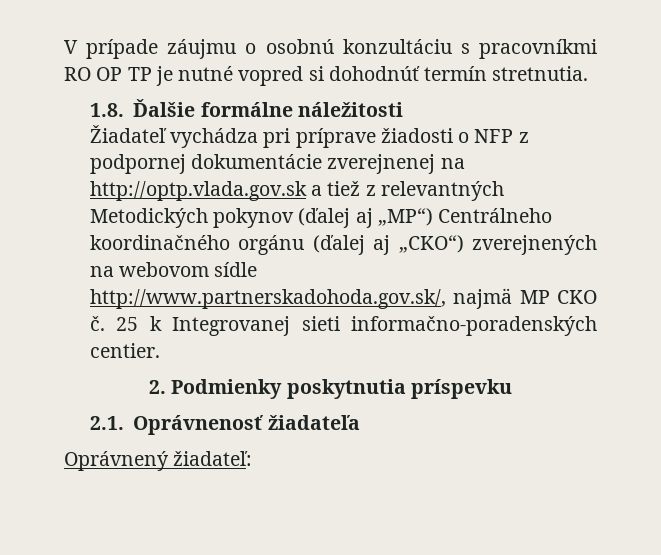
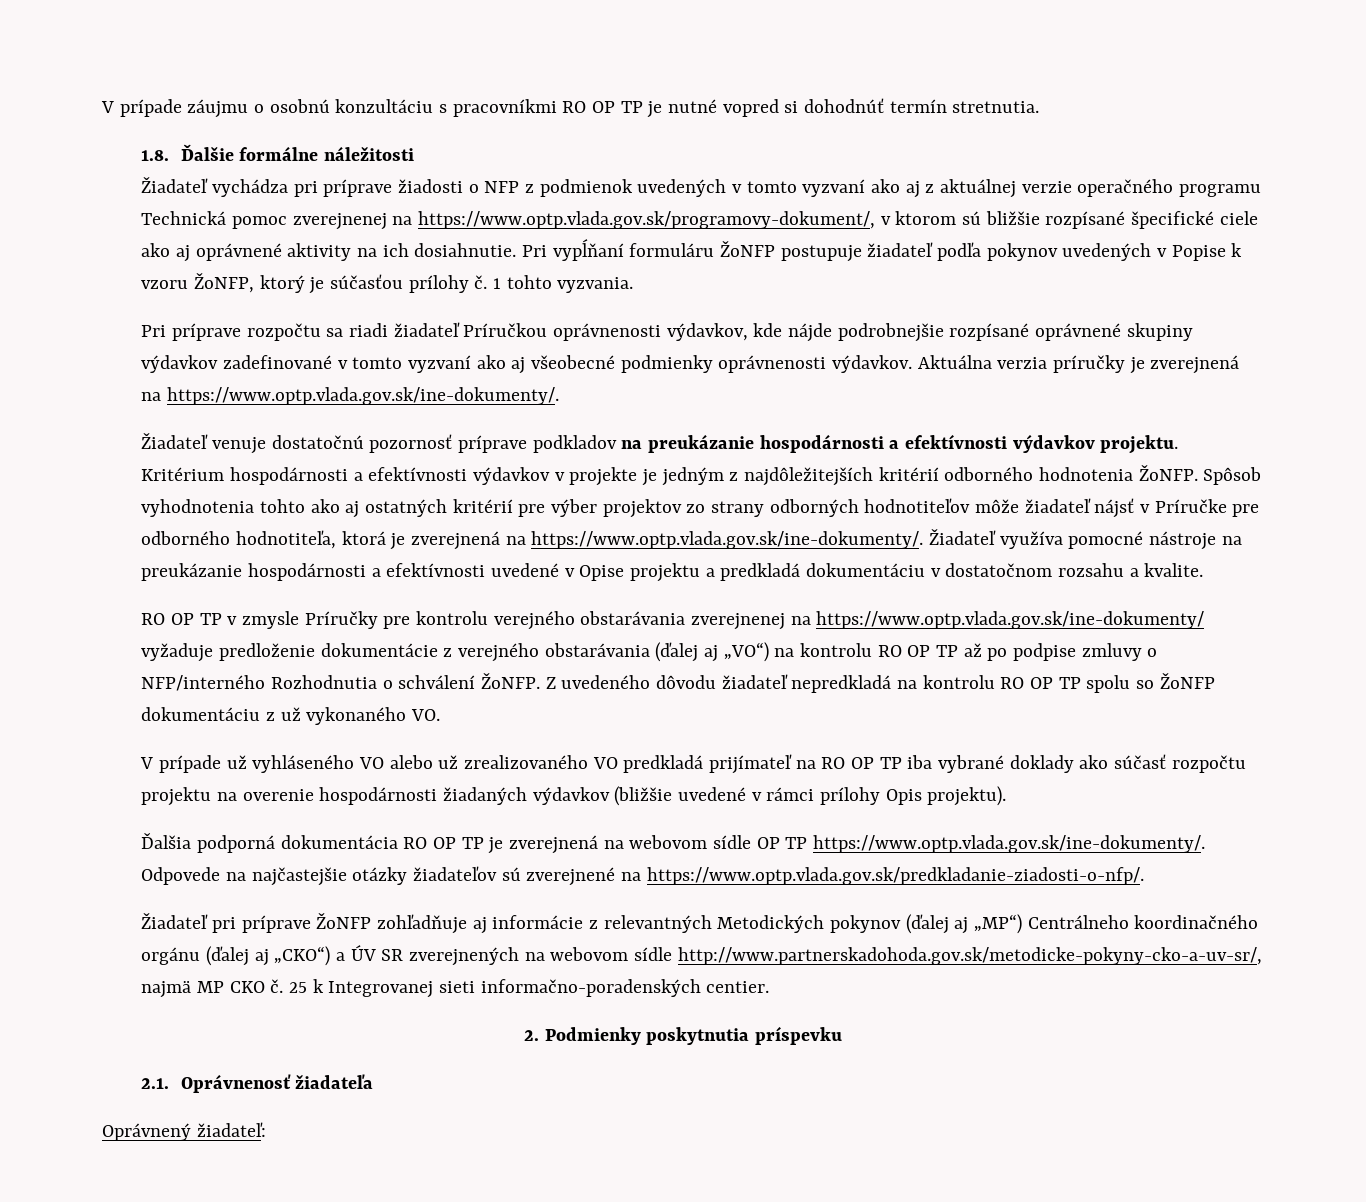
[89,154,465,174] [89,181,361,201] podpornej dokumentácie zverejnenej na http://optp.vlada.gov.sk a tiež -> [539,179,1262,198] [141,211,1258,230] [141,239,1243,262] [141,273,634,294] [141,322,1193,342] [141,355,1240,374] [141,387,560,405] [141,433,1179,454] [141,465,1262,486] [141,498,1260,518] [141,529,1242,550] [141,563,1204,582] [141,611,1205,630] [141,642,1158,662] [141,673,1215,693] [141,707,441,725] [140,754,1246,774] [141,786,1007,806] [141,833,1206,854] [141,866,1144,886] [141,913,584,934] podmienok uvedených v tomto vyzvaní ako aj z aktuálnej verzie operačného programu Technická pomoc zverejnenej na https://www.optp.vlada.gov.sk/programovy-dokument/, v ktorom sú bližšie rozpísané špecifické ciele ako aj oprávnené aktivity na ich dosiahnutie. Pri vypĺňaní formuláru ŽoNFP postupuje žiadateľ podľa pokynov uvedených v Popise k vzoru ŽoNFP, ktorý je súčasťou prílohy č. 1 tohto vyzvania. // Pri príprave rozpočtu sa riadi žiadateľ Príručkou oprávnenosti výdavkov, kde nájde podrobnejšie rozpísané oprávnené skupiny výdavkov zadefinované v tomto vyzvaní ako aj všeobecné podmienky oprávnenosti výdavkov. Aktuálna verzia príručky je zverejnená na https://www.optp.vlada.gov.sk/ine-dokumenty/. // Žiadateľ venuje dostatočnú pozornosť príprave podkladov na preukázanie hospodárnosti a efektívnosti výdavkov projektu. Kritérium hospodárnosti a efektívnosti výdavkov v projekte je jedným z najdôležitejších kritérií odborného hodnotenia ŽoNFP. Spôsob vyhodnotenia tohto ako aj ostatných kritérií pre výber projektov zo strany odborných hodnotiteľov môže žiadateľ nájsť v Príručke pre odborného hodnotiteľa, ktorá je zverejnená na https://www.optp.vlada.gov.sk/ine-dokumenty/. Žiadateľ využíva pomocné nástroje na preukázanie hospodárnosti a efektívnosti uvedené v Opise projektu a predkladá dokumentáciu v dostatočnom rozsahu a kvalite. // RO OP TP v zmysle Príručky pre kontrolu verejného obstarávania zverejnenej na https://www.optp.vlada.gov.sk/ine-dokumenty/ vyžaduje predloženie dokumentácie z verejného obstarávania (ďalej aj „VO“) na kontrolu RO OP TP až po podpise zmluvy o NFP/interného Rozhodnutia o schválení ŽoNFP. Z uvedeného dôvodu žiadateľ nepredkladá na kontrolu RO OP TP spolu so ŽoNFP dokumentáciu z už vykonaného VO. // V prípade už vyhláseného VO alebo už zrealizovaného VO predkladá prijímateľ na RO OP TP iba vybrané doklady ako súčasť rozpočtu projektu na overenie hospodárnosti žiadaných výdavkov (bližšie uvedené v rámci prílohy Opis projektu). // Ďalšia podporná dokumentácia RO OP TP je zverejnená na webovom sídle OP TP https://www.optp.vlada.gov.sk/ine-dokumenty/. Odpovede na najčastejšie otázky žiadateľov sú zverejnené na https://www.optp.vlada.gov.sk/predkladanie-ziadosti-o-nfp/. // Žiadateľ pri príprave ŽoNFP zohľadňuje aj informácie
(464, 244) none -> [336,945,404,961] a ÚV SR
[89,289,446,309] http://www.partnerskadohoda.gov.sk/, -> [677,947,1262,965] http://www.partnerskadohoda.gov.sk/metodicke-pokyny-cko-a-uv-sr/,

